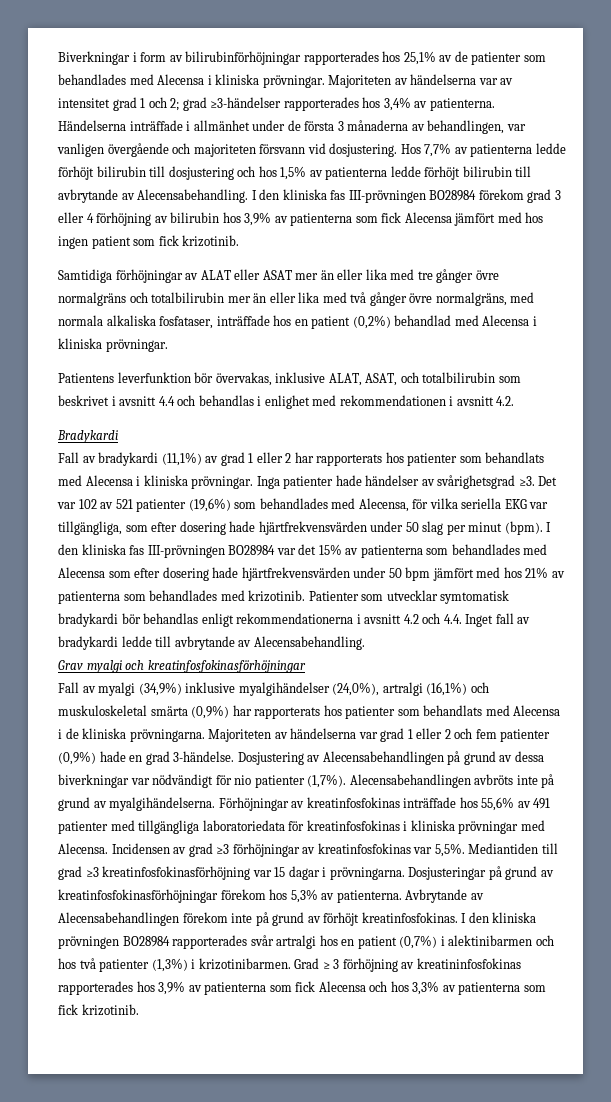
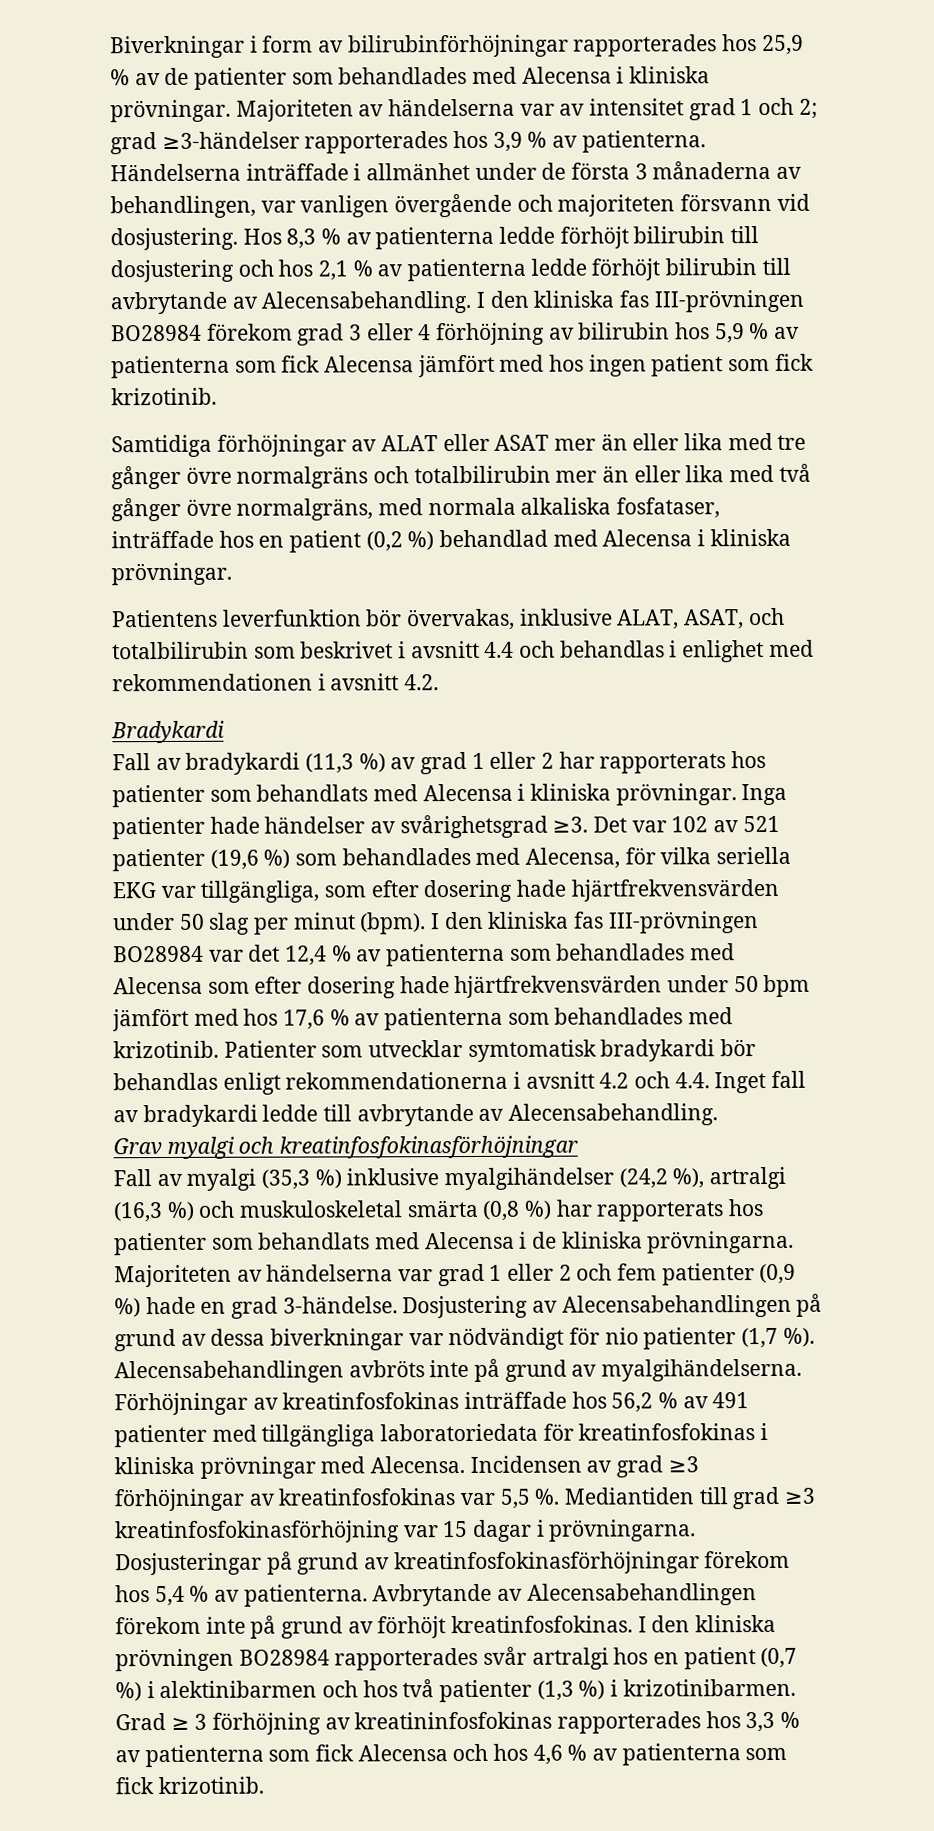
[403,51,436,65] 25,1% -> [761,34,804,56] [110,69,130,86] 25,9 %
[383,97,411,111] 3,4% -> [492,131,548,152] 3,9 %
[424,143,452,157] 7,7% -> [286,228,342,249] 8,3 %
[280,166,307,180] 1,5% -> [318,260,373,281] 2,1 %
[244,212,272,226] 3,9% -> [714,322,770,344] 5,9 %
[352,315,391,329] (0,2%) -> [365,531,435,552] (0,2 %)
[161,452,202,466] (11,1%) -> [305,753,386,774] (11,3 %)
[188,498,231,512] (19,6%) -> [209,849,291,870] (19,6 %)
[318,544,342,555] 15% -> [285,945,352,966] 12,4 %
[525,567,549,578] 21% -> [283,1009,350,1030] 17,6 %
[138,682,468,696] (34,9%) inklusive myalgihändelser (24,0%), artralgi (16,1%) -> [261,1166,787,1191] [113,1201,195,1223] (35,3 %) inklusive myalgihändelser (24,2 %), artralgi (16,3 %)
[191,705,230,719] (0,9%) -> [482,1200,553,1221] (0,8 %)
[58,751,96,765] (0,9%) -> [759,1263,797,1285] [114,1298,141,1318] (0,9 %)
[307,774,347,788] (1,7%). -> [741,1327,815,1349] (1,7 %).
[481,797,515,811] 55,6% -> [611,1392,679,1413] 56,2 %
[434,843,465,857] 5,5%. -> [499,1488,560,1509] 5,5 %.
[290,889,318,903] 5,3% -> [154,1585,210,1607] 5,4 %
[399,935,438,949] (0,7%) -> [760,1647,798,1669] [115,1682,142,1702] (0,7 %)
[151,958,188,972] (1,3%) -> [536,1680,606,1701] (1,3 %)
[158,981,186,995] 3,9% -> [745,1711,801,1733] 3,3 %
[412,981,440,995] 3,3% -> [532,1744,588,1765] 4,6 %

